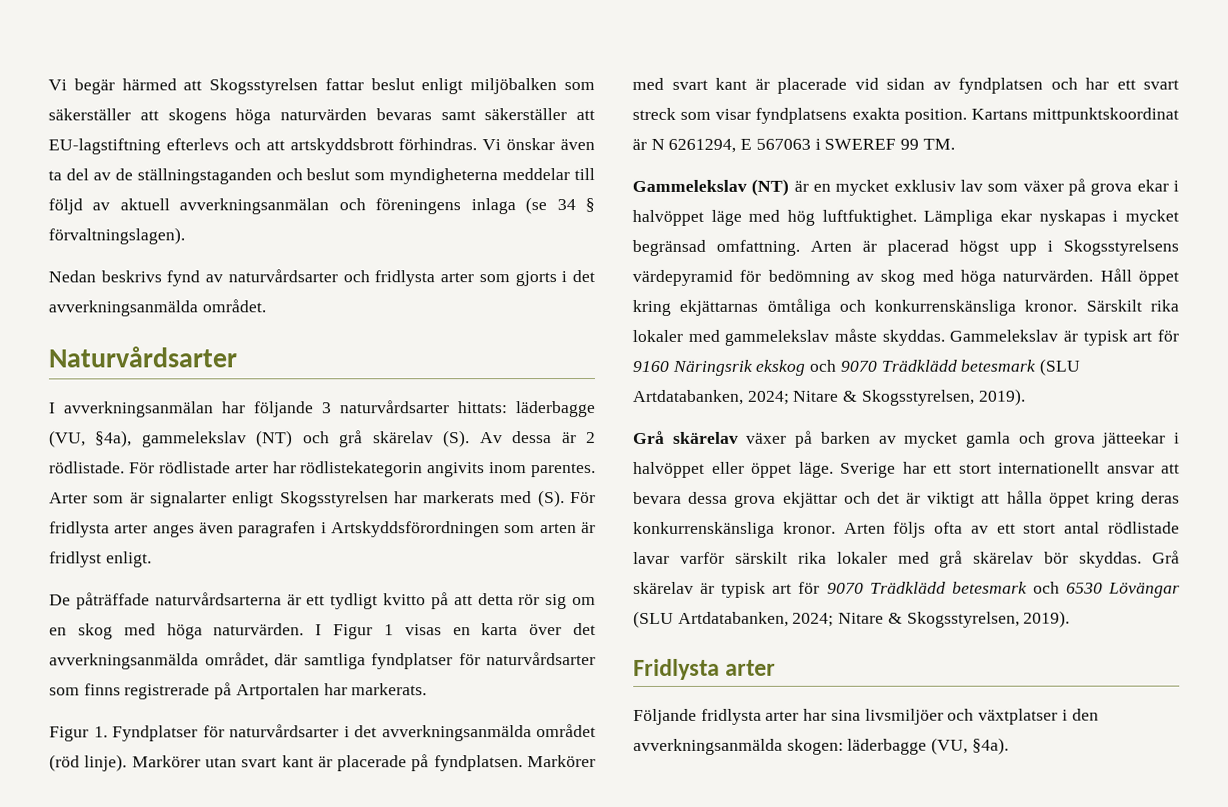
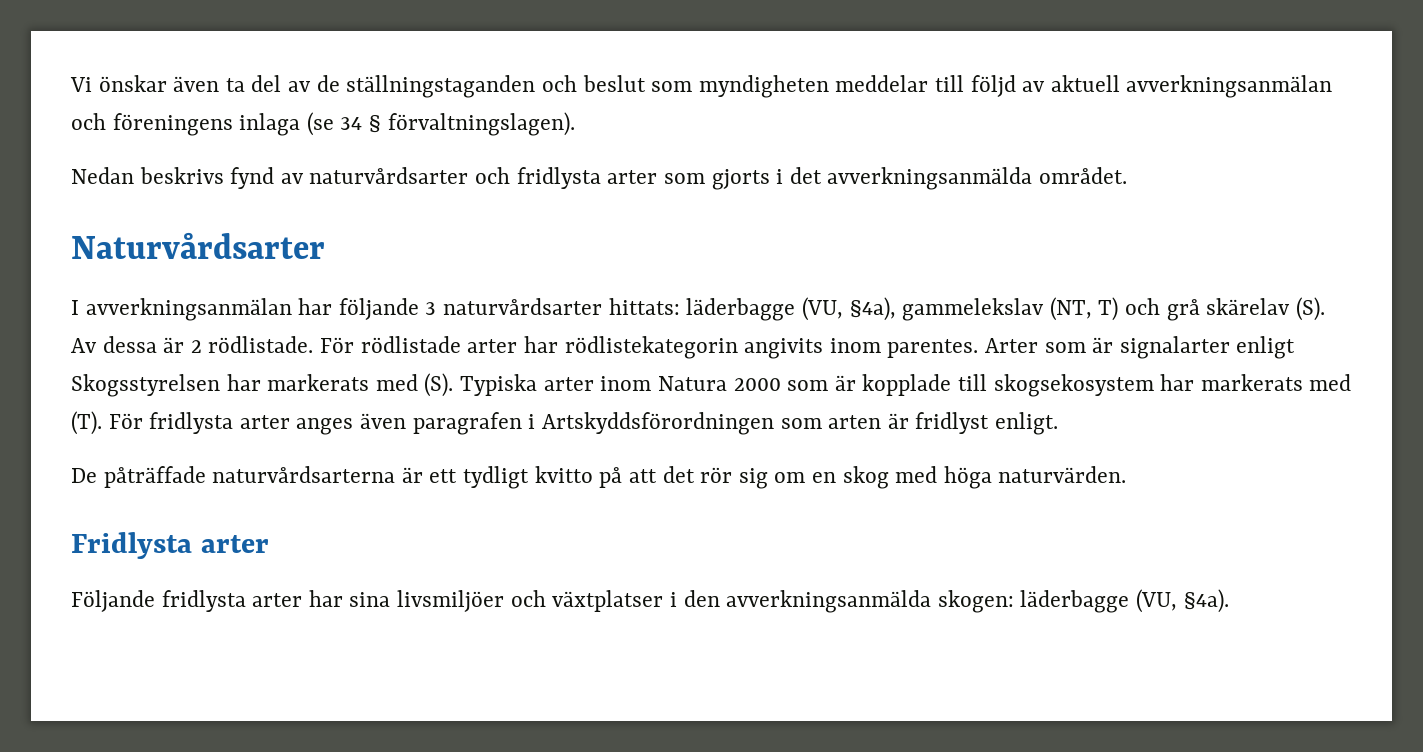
[48,78,595,95] [48,108,595,125] [48,138,502,155] Vi begär härmed att Skogsstyrelsen fattar beslut enligt miljöbalken som säkerställer att skogens höga naturvärden bevaras samt säkerställer att EU-lagstiftning efterlevs och att artskyddsbrott förhindras. Vi -> [70,77,92,92] Vi
[389,168,499,185] myndigheterna -> [698,75,829,98] myndigheten
[256,430,294,448] (NT) -> [1049,297,1119,321] (NT, T)
(565, 499) none -> [460,374,1352,397] [71,411,102,435] Typiska arter inom Natura 2000 som är kopplade till skogsekosystem har markerats med (T).
[477,593,514,606] detta -> [662,466,695,483] det
[315,623,596,640] [49,652,596,670] [49,682,428,700] [49,724,596,742] [49,754,596,772] [632,77,1179,94] [632,107,1179,124] [632,138,955,153] [632,178,1179,196] [632,209,1179,226] [632,239,1179,256] [632,268,1179,286] [632,298,1179,316] [632,328,1179,346] [632,358,1081,376] [632,388,1026,406] [633,430,1180,448] [633,461,1180,478] [633,490,1180,508] [633,521,1180,538] [633,550,1180,568] [633,581,1180,598] [633,610,1071,628] I Figur 1 visas en karta över det avverkningsanmälda området, där samtliga fyndplatser för naturvårdsarter som finns registrerade på Artportalen har markerats. // Figur 1. Fyndplatser för naturvårdsarter i det avverkningsanmälda området (röd linje). Markörer utan svart kant är placerade på fyndplatsen. Markörer med svart kant är placerade vid sidan av fyndplatsen och har ett svart streck som visar fyndplatsens exakta position. Kartans mittpunktskoordinat är N 6261294, E 567063 i SWEREF 99 TM. // Gammelekslav (NT) är en mycket exklusiv lav som växer på grova ekar i halvöppet läge med hög luftfuktighet. Lämpliga ekar nyskapas i mycket begränsad omfattning. Arten är placerad högst upp i Skogsstyrelsens värdepyramid för bedömning av skog med höga naturvärden. Håll öppet kring ekjättarnas ömtåliga och konkurrenskänsliga kronor. Särskilt rika lokaler med gammelekslav måste skyddas. Gammelekslav är typisk art för 9160 Näringsrik ekskog och 9070 Trädklädd betesmark (SLU Artdatabanken, 2024; Nitare & Skogsstyrelsen, 2019). // Grå skärelav växer på barken av mycket gamla och grova jätteekar i halvöppet eller öppet läge. Sverige har ett stort internationellt ansvar att bevara dessa grova ekjättar och det är viktigt att hålla öppet kring deras konkurrenskänsliga kronor. Arten följs ofta av ett stort antal rödlistade lavar varför särskilt rika lokaler med grå skärelav bör skyddas. Grå skärelav är typisk art för 9070 Trädklädd betesmark och 6530 Lövängar (SLU Artdatabanken, 2024; Nitare & Skogsstyrelsen, 2019). -> (1127, 474) none

